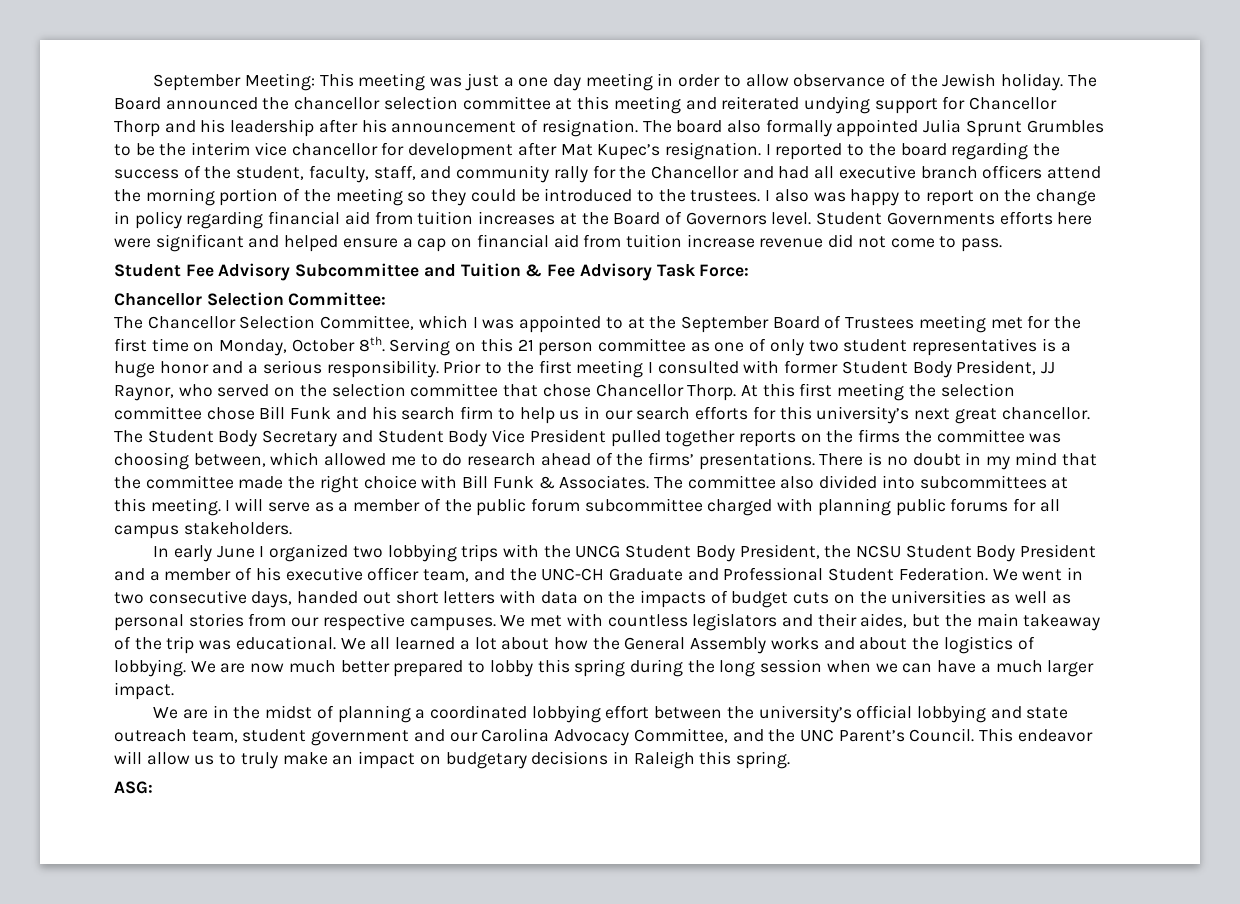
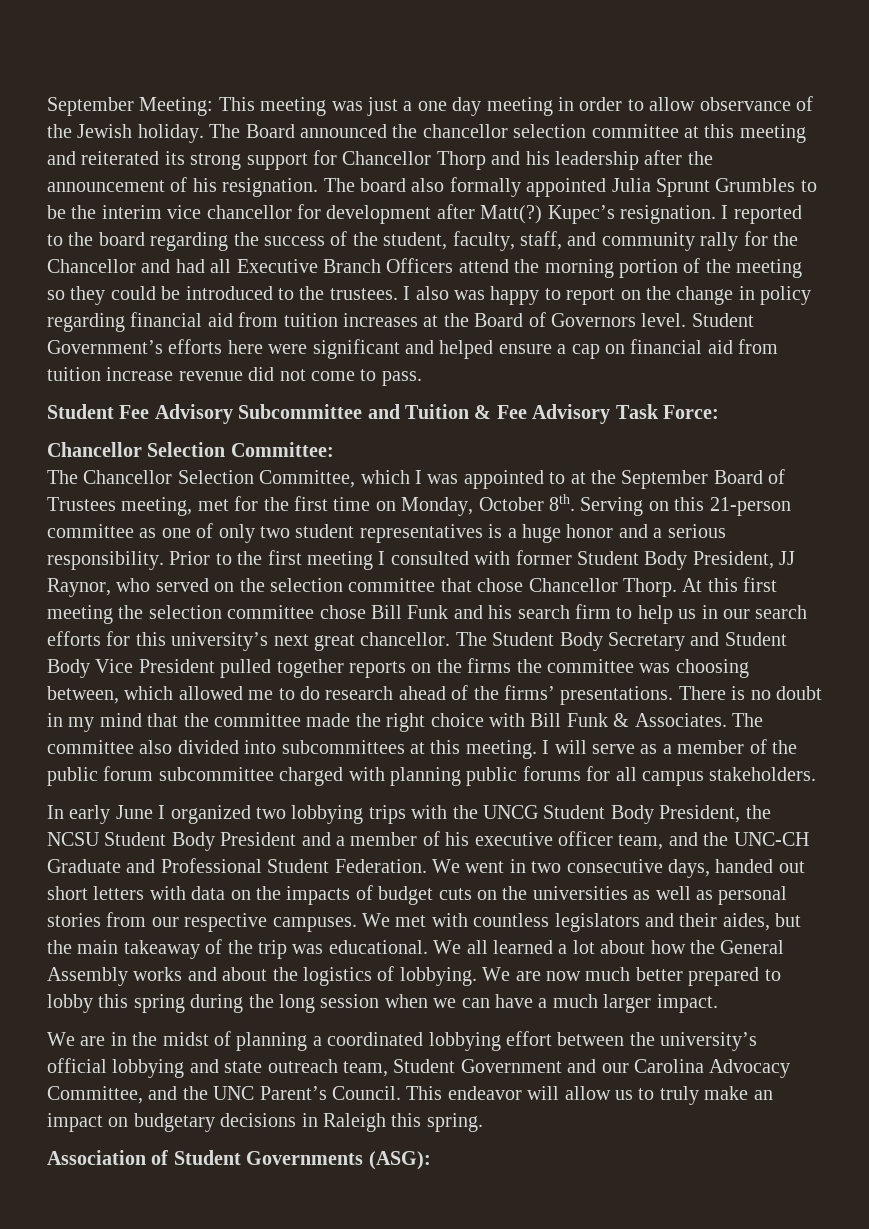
[803,96,870,114] undying -> [164,151,242,170] its strong
[361,119,387,133] his -> [687,151,713,165] the
(539, 126) none -> [192,178,217,192] his
[560,144,593,156] Mat -> [480,205,543,224] Matt(?)
[838,165,1043,179] executive branch officers -> [236,258,454,273] Executive Branch Officers
[886,212,995,225] Governments -> [47,340,163,354] Government’s
[918,315,986,333] meeting -> [121,497,193,516] meeting,
[517,339,594,356] 21 person -> [709,497,791,516] 21-person
[242,729,410,746] student government -> [393,1059,562,1073] Student Government
[114,781,153,794] ASG: -> [47,1150,431,1170] Association of Student Governments (ASG):

